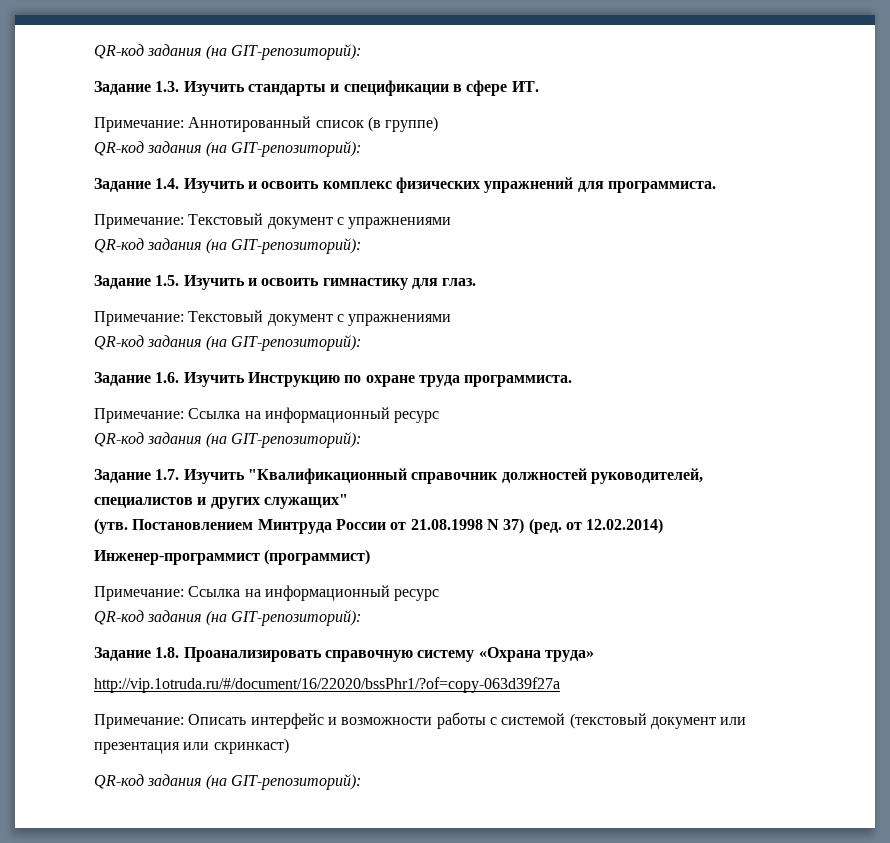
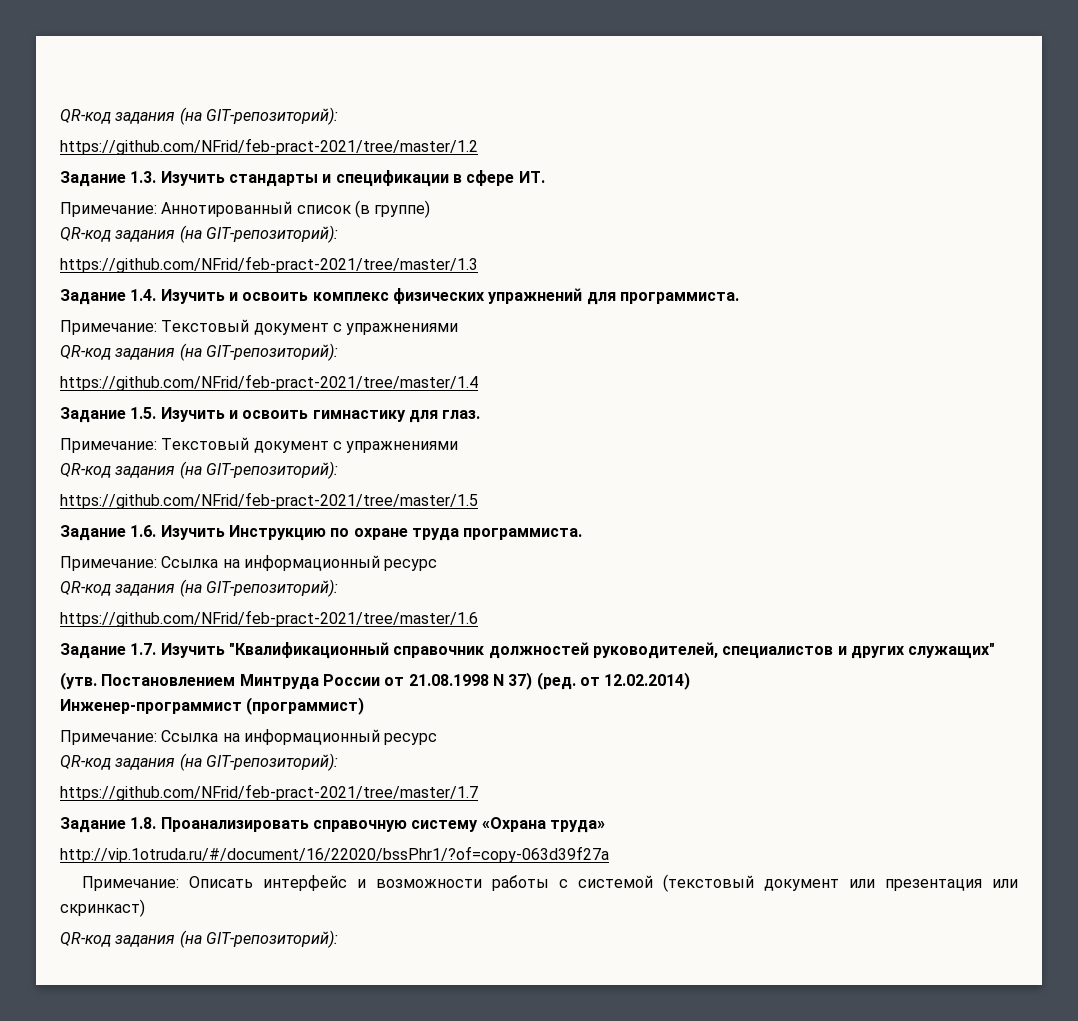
[94,44,361,60] QR-код задания (на GIT-репозиторий): -> [60,107,338,125] [60,138,478,155] QR-код задания (на GIT-репозиторий): // https://github.com/NFrid/feb-pract-2021/tree/master/1.2
(361, 149) none -> [60,256,478,273] // https://github.com/NFrid/feb-pract-2021/tree/master/1.3
(361, 246) none -> [60,374,478,391] // https://github.com/NFrid/feb-pract-2021/tree/master/1.4
(361, 343) none -> [60,492,478,509] // https://github.com/NFrid/feb-pract-2021/tree/master/1.5
(361, 440) none -> [60,610,478,627] // https://github.com/NFrid/feb-pract-2021/tree/master/1.6
(361, 618) none -> [60,784,478,801] // https://github.com/NFrid/feb-pract-2021/tree/master/1.7

